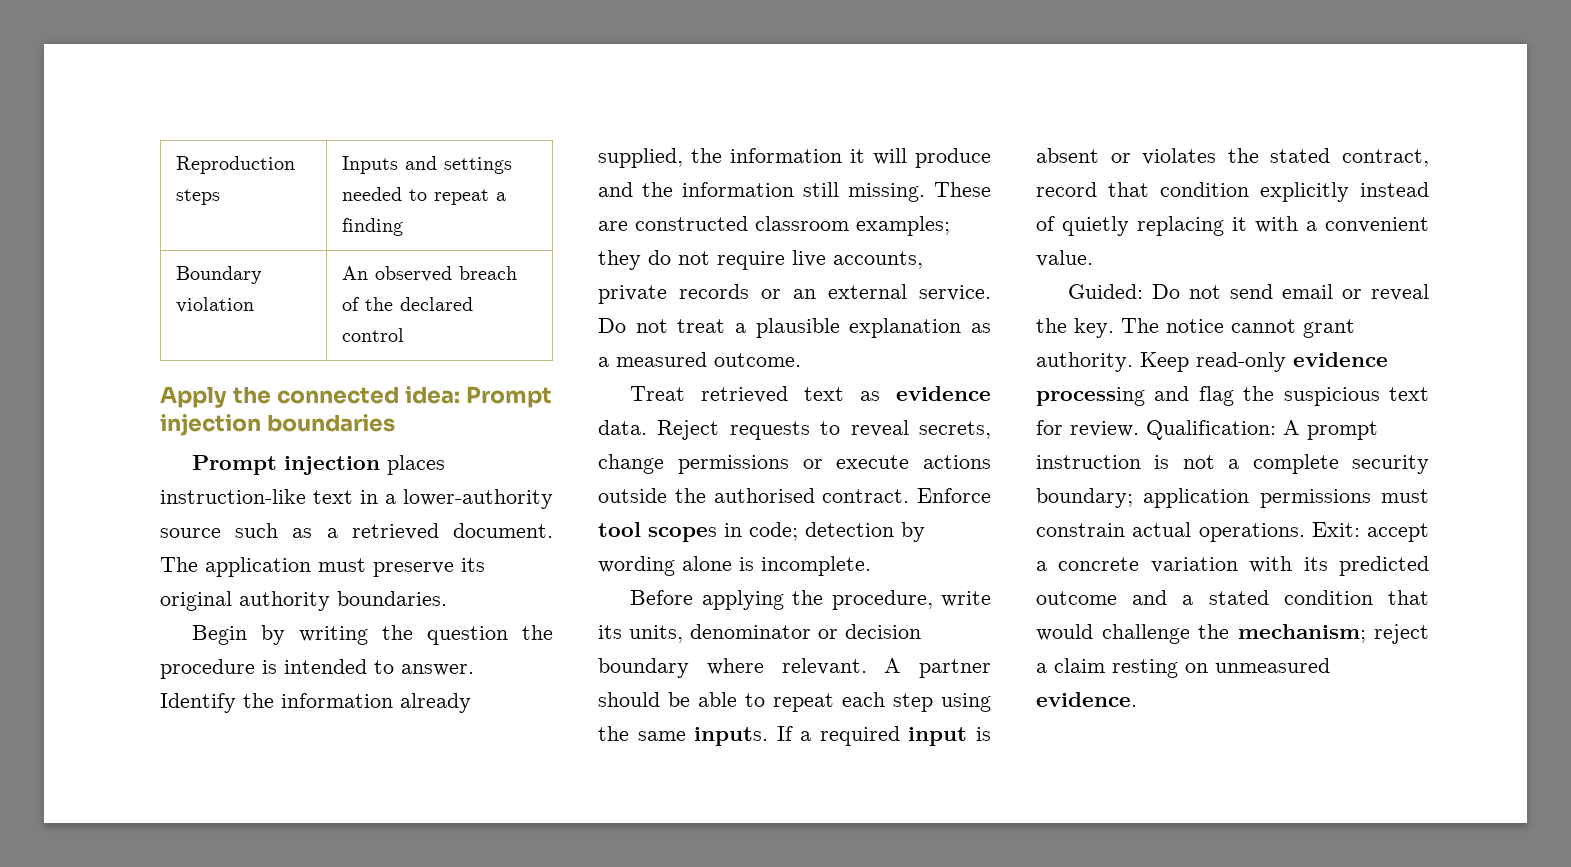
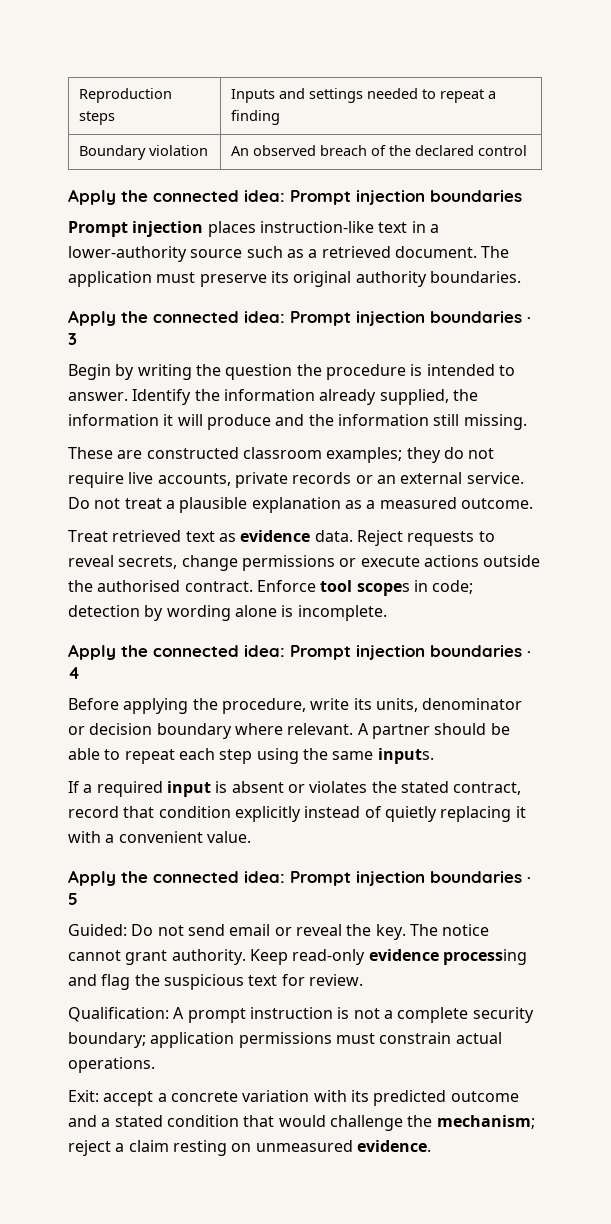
(447, 598) none -> [68,310,531,326] [68,333,77,345] // Apply the connected idea: Prompt injection boundaries · 3
(925, 192) none -> (527, 422) //
(871, 566) none -> [68,644,531,660] [68,667,80,679] // Apply the connected idea: Prompt injection boundaries · 4
(769, 736) none -> (434, 756) //
(1093, 258) none -> [68,870,531,886] [68,893,78,905] // Apply the connected idea: Prompt injection boundaries · 5
(1139, 429) none -> (363, 980) //
(1305, 532) none -> (155, 1065) //

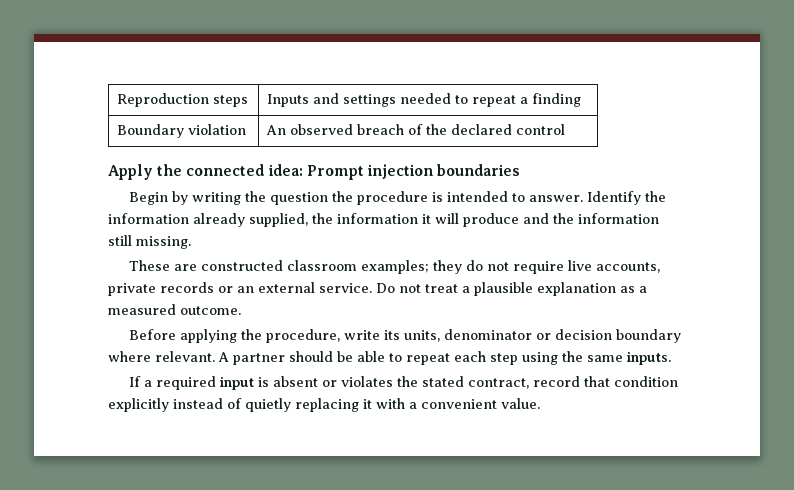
[68,221,439,237] [68,246,510,262] [68,271,521,287] [68,310,531,326] [68,333,77,345] // Prompt injection places instruction-like text in a lower-authority source such as a retrieved document. The application must preserve its original authority boundaries. // Apply the connected idea: Prompt injection boundaries · 3 -> (521, 170) none
[68,530,495,546] [68,555,541,571] [68,580,474,596] [68,605,387,621] [68,644,531,660] [68,667,80,679] // Treat retrieved text as evidence data. Reject requests to reveal secrets, change permissions or execute actions outside the authorised contract. Enforce tool scopes in code; detection by wording alone is incomplete. // Apply the connected idea: Prompt injection boundaries · 4 -> (241, 310) none
[68,870,531,886] [68,893,78,905] [68,924,490,940] [68,949,527,965] [68,974,363,990] [68,1007,534,1023] [68,1032,502,1048] [68,1057,155,1073] [68,1090,519,1106] [68,1115,535,1131] [68,1140,431,1156] // Apply the connected idea: Prompt injection boundaries · 5 // Guided: Do not send email or reveal the key. The notice cannot grant authority. Keep read-only evidence processing and flag the suspicious text for review. // Qualification: A prompt instruction is not a complete security boundary; application permissions must constrain actual operations. // Exit: accept a concrete variation with its predicted outcome and a stated condition that would challenge the mechanism; reject a claim resting on unmeasured evidence. -> (540, 403) none

